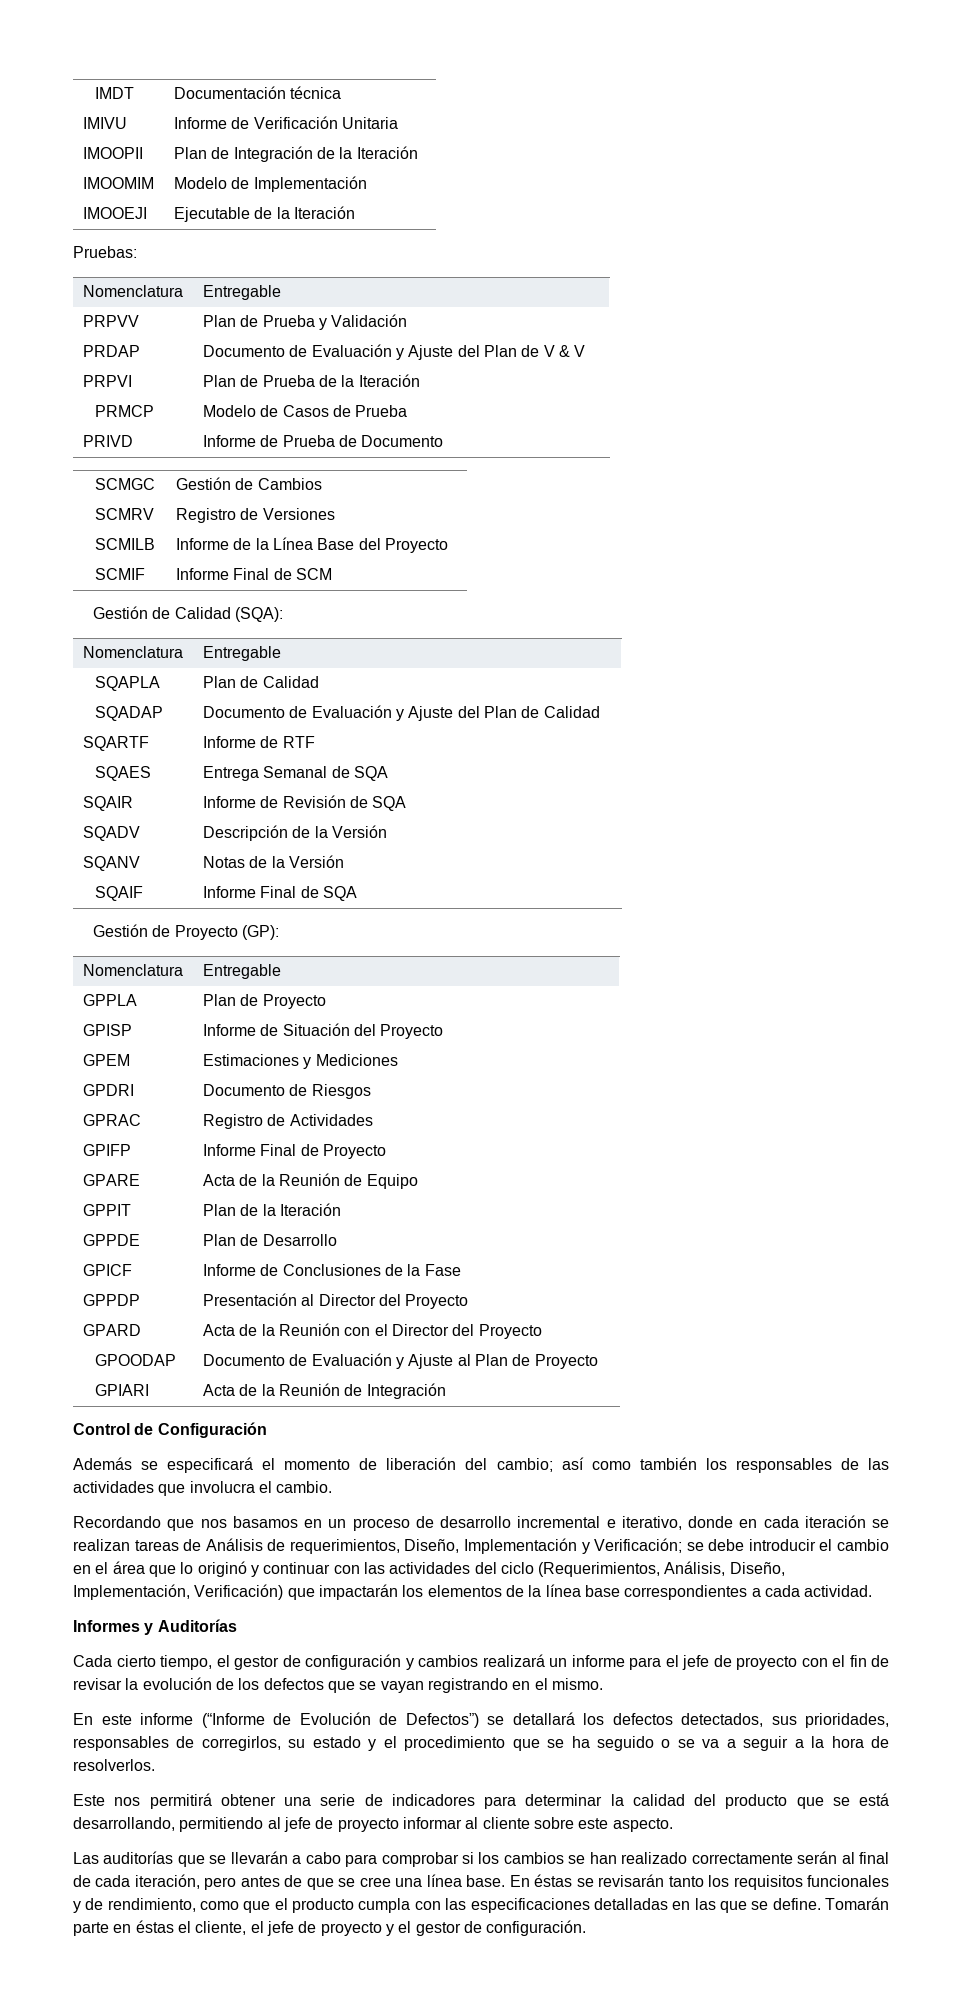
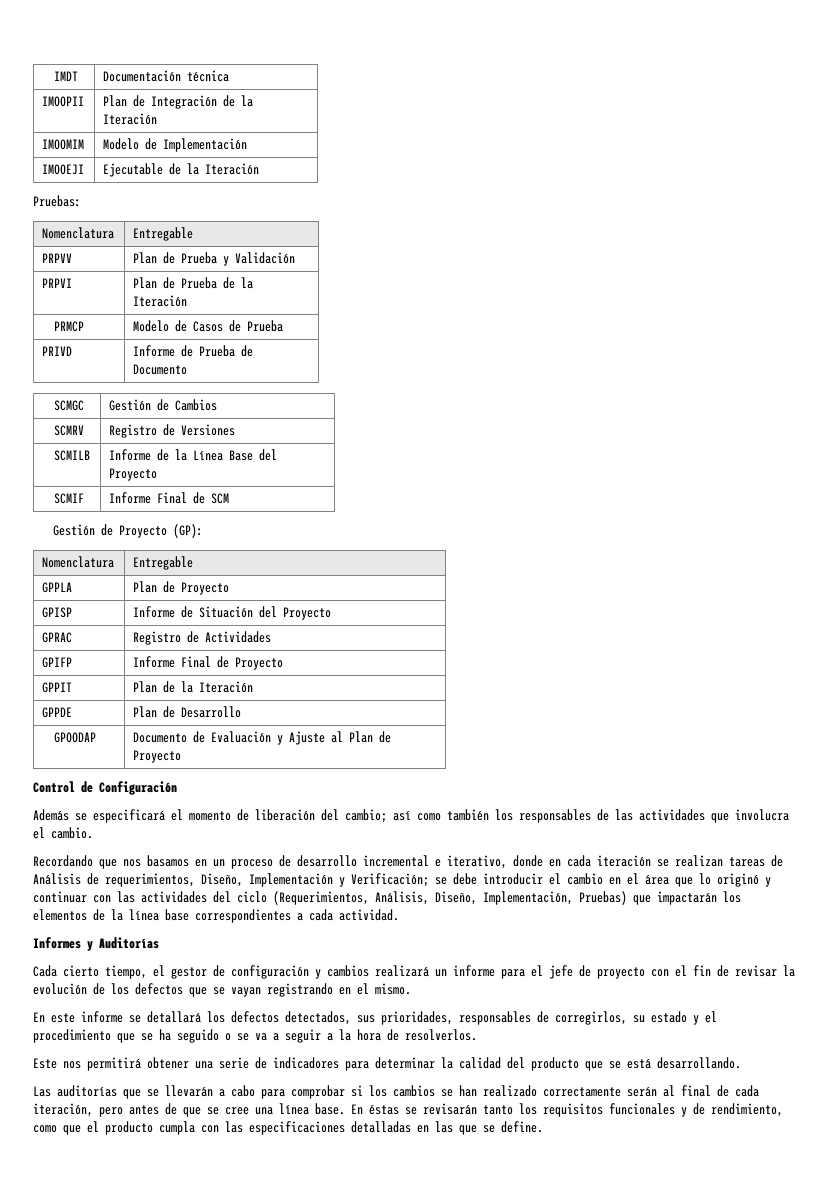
[82,117,127,129] [173,116,398,129] // IMIVU | Informe de Verificación Unitaria -> (230, 76) none
[82,345,140,357] [202,344,586,360] // PRDAP | Documento de Evaluación y Ajuste del Plan de V & V -> (296, 258) none
[93,606,284,622] [82,646,183,658] [202,646,281,661] [95,676,161,691] [202,676,319,688] [95,706,164,721] [202,705,600,721] [82,736,149,751] [202,736,315,748] [95,766,152,781] [202,766,388,781] [82,796,133,811] [202,795,407,811] [82,826,140,841] [202,825,387,841] [82,856,140,871] [202,855,344,868] [95,886,144,901] [202,886,357,901] // Gestión de Calidad (SQA): // Nomenclatura | Entregable // SQAPLA | Plan de Calidad // SQADAP | Documento de Evaluación y Ajuste del Plan de Calidad // SQARTF | Informe de RTF // SQAES | Entrega Semanal de SQA // SQAIR | Informe de Revisión de SQA // SQADV | Descripción de la Versión // SQANV | Notas de la Versión // SQAIF | Informe Final de SQA -> (230, 498) none
[82,1054,130,1066] [202,1054,398,1069] [82,1084,134,1096] [202,1084,371,1099] // GPEM | Estimaciones y Mediciones // GPDRI | Documento de Riesgos -> (332, 613) none
[82,1174,140,1186] [202,1173,418,1189] // GPARE | Acta de la Reunión de Equipo -> (284, 663) none
[82,1264,132,1276] [202,1264,461,1276] [82,1294,140,1306] [202,1293,469,1309] [82,1324,141,1336] [202,1323,542,1339] // GPICF | Informe de Conclusiones de la Fase // GPPDP | Presentación al Director del Proyecto // GPARD | Acta de la Reunión con el Director del Proyecto -> (242, 712) none
[95,1384,150,1396] [202,1383,446,1399] // GPIARI | Acta de la Reunión de Integración -> (182, 756) none
[194,1584,284,1600] Verificación) -> [579,891,627,905] Pruebas)
[201,1712,479,1728] (“Informe de Evolución de Defectos”) -> (123, 1017) none
[73,1817,673,1832] desarrollando, permitiendo al jefe de proyecto informar al cliente sobre este aspecto. -> [657,1057,741,1069] desarrollando.
[825,1897,890,1910] [73,1920,587,1936] Tomarán parte en éstas el cliente, el jefe de proyecto y el gestor de configuración. -> (543, 1127) none

